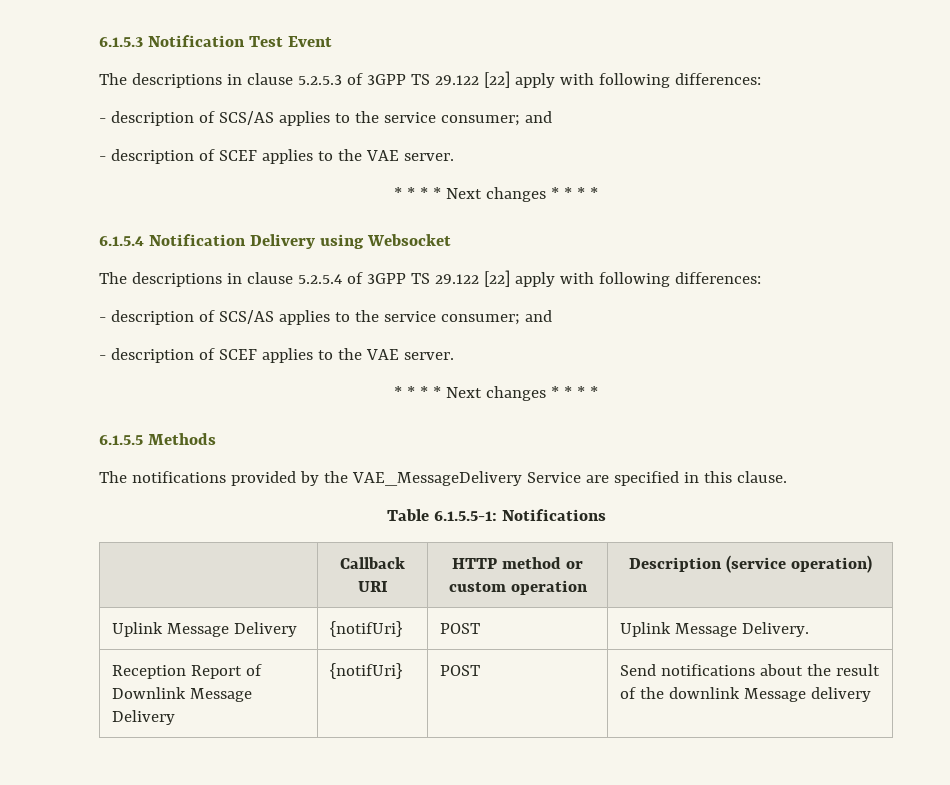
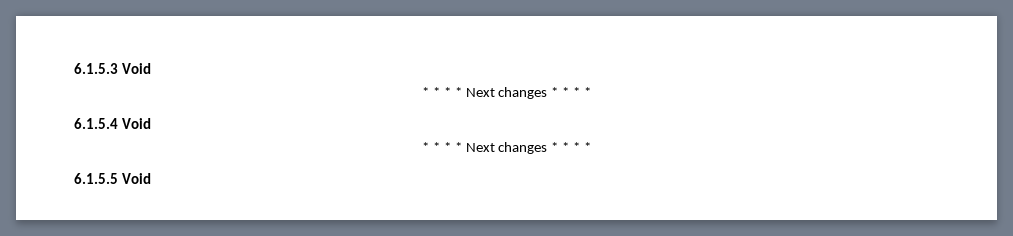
[147,35,332,47] [99,71,761,88] [99,111,552,126] [99,149,454,164] Notification Test Event // The descriptions in clause 5.2.5.3 of 3GPP TS 29.122 [22] apply with following differences: // - description of SCS/AS applies to the service consumer; and // - description of SCEF applies to the VAE server. -> [121,63,151,74] Void
[148,234,451,249] [99,270,761,287] [99,310,552,325] [99,348,454,363] Notification Delivery using Websocket // The descriptions in clause 5.2.5.4 of 3GPP TS 29.122 [22] apply with following differences: // - description of SCS/AS applies to the service consumer; and // - description of SCEF applies to the VAE server. -> [121,118,151,129] Void
[147,433,216,445] [99,471,787,486] [386,509,606,521] [340,557,405,569] [357,581,388,592] [452,557,583,569] [448,580,588,595] [628,555,872,573] [112,622,298,637] [330,621,403,637] [440,623,481,634] [620,622,810,637] [112,664,263,679] [112,687,253,702] [112,710,176,725] [330,663,403,679] [440,665,481,676] [620,664,881,676] [620,687,872,702] Methods // The notifications provided by the VAE_MessageDelivery Service are specified in this clause. // Table 6.1.5.5-1: Notifications // | Callback URI | HTTP method or custom operation | Description (service operation) // Uplink Message Delivery | {notifUri} | POST | Uplink Message Delivery. // Reception Report of Downlink Message Delivery | {notifUri} | POST | Send notifications about the result of the downlink Message delivery -> [121,173,151,184] Void

